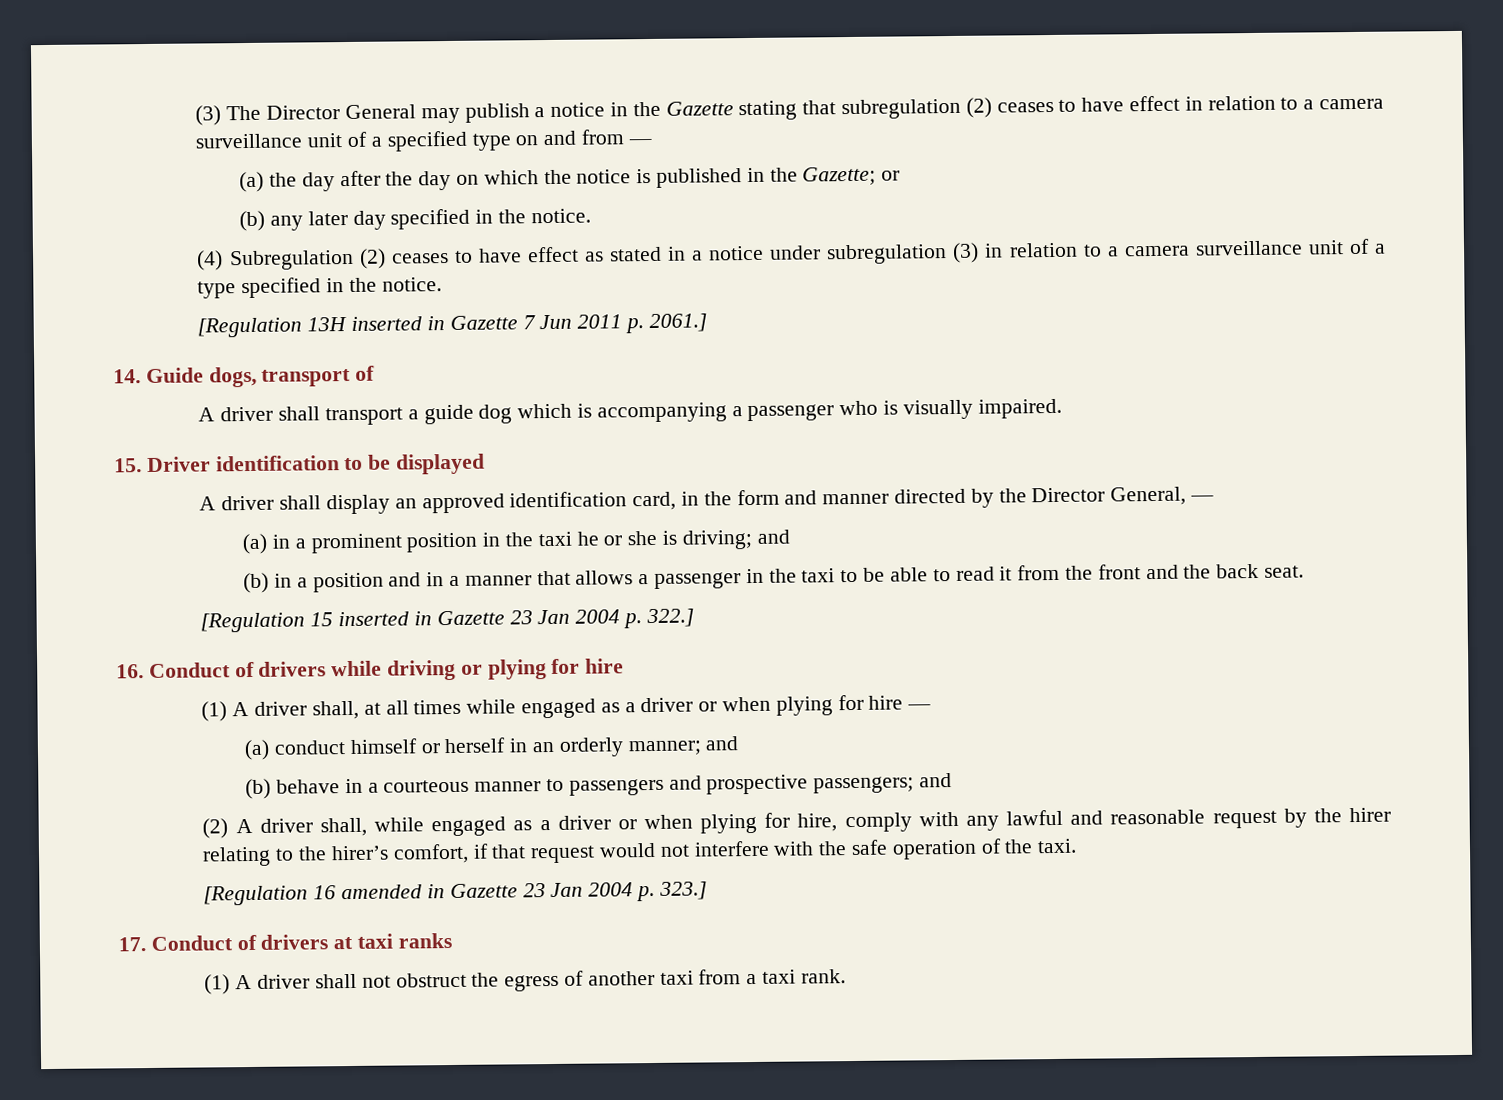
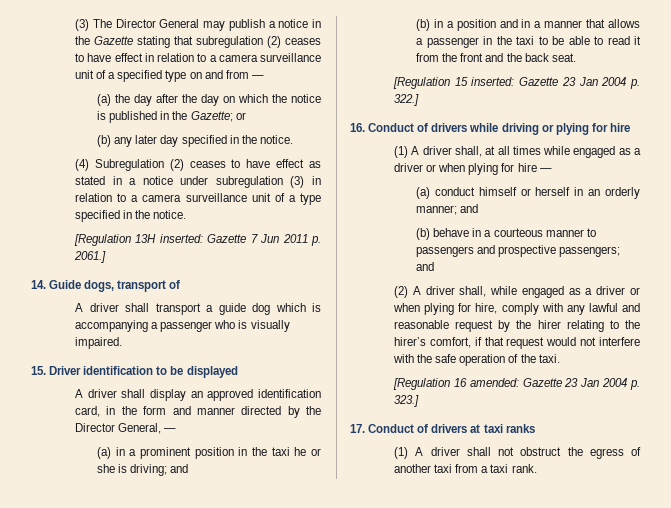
[351,316,445,331] inserted in -> [159,234,203,243] inserted:
[338,611,432,627] inserted in -> [471,77,515,86] inserted:
[341,884,445,900] amended in -> [469,378,519,387] amended:

